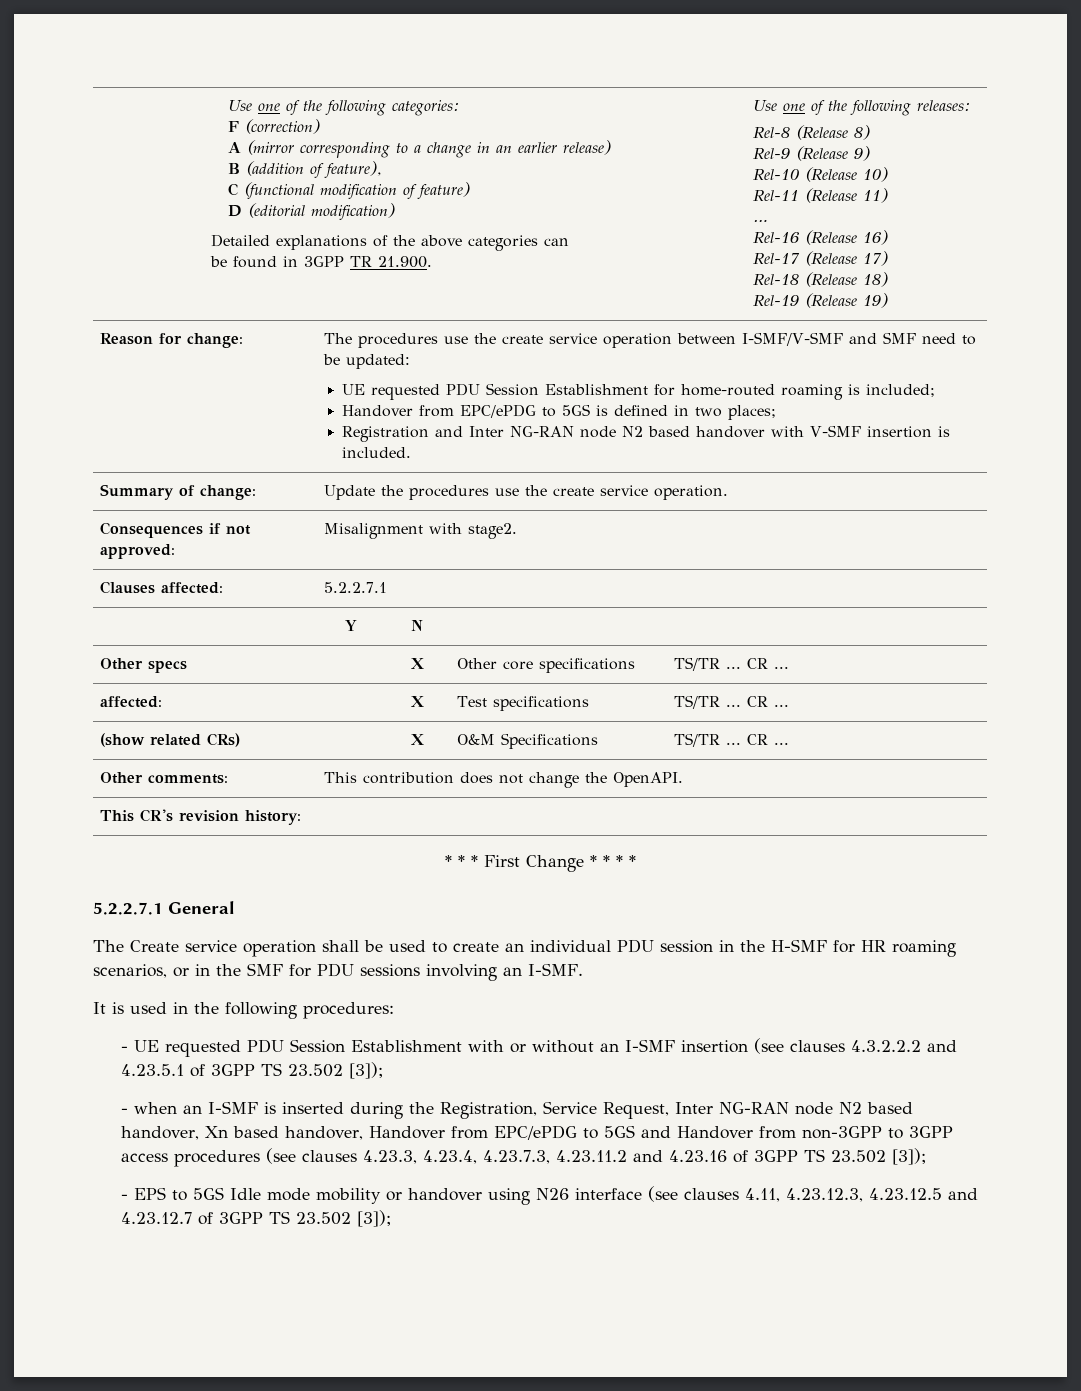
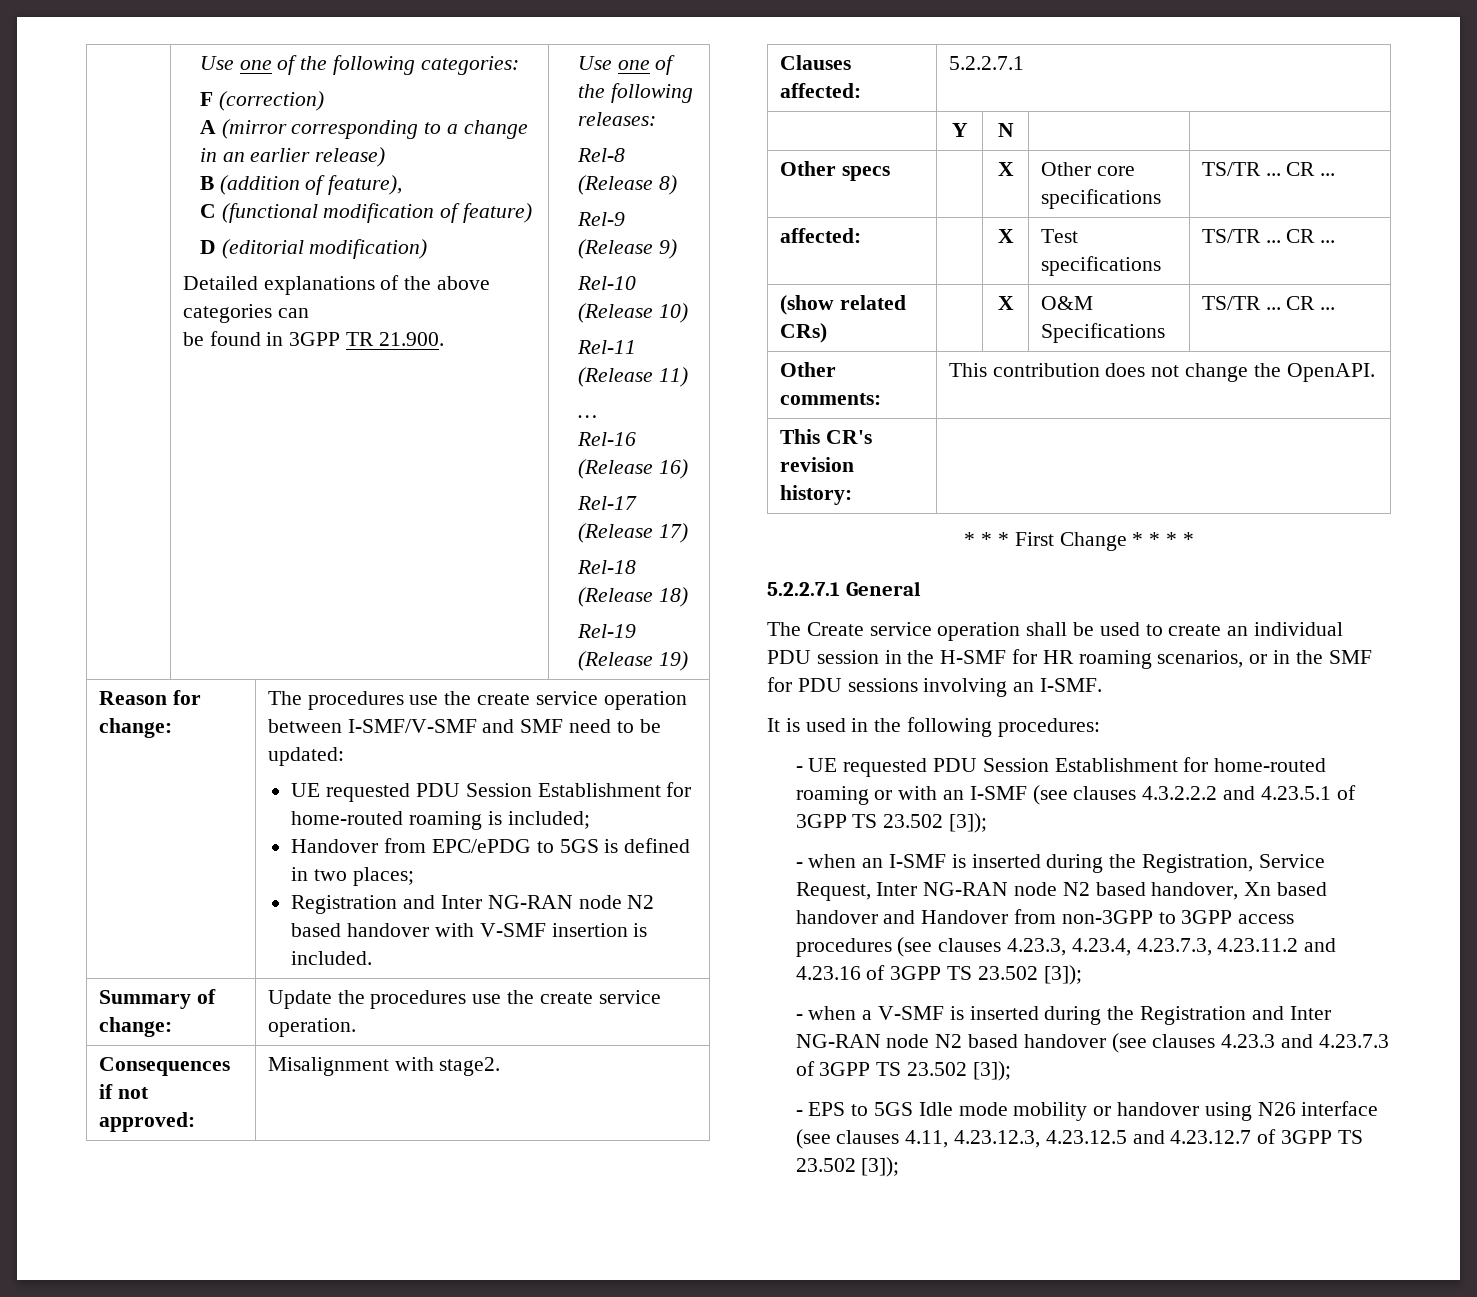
[467,1039,748,1053] with or without an I-SMF insertion -> [1183,757,1327,772] [795,786,1027,805] for home-routed roaming or with an I-SMF
[284,1125,635,1140] handover, Handover from EPC/ePDG to 5GS -> [795,910,878,924] handover
(926, 1156) none -> [795,1006,1331,1025] [795,1033,1389,1053] [795,1061,1011,1081] // - when a V-SMF is inserted during the Registration and Inter NG-RAN node N2 based handover (see clauses 4.23.3 and 4.23.7.3 of 3GPP TS 23.502 [3]);

